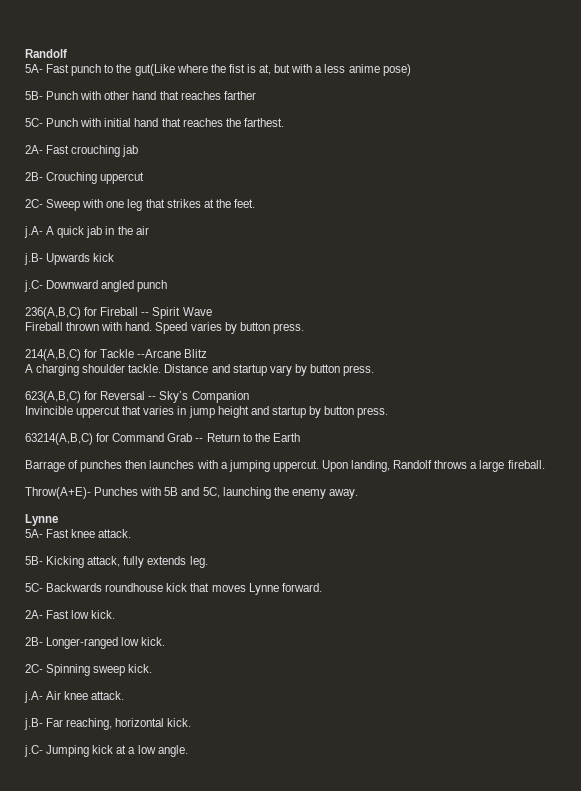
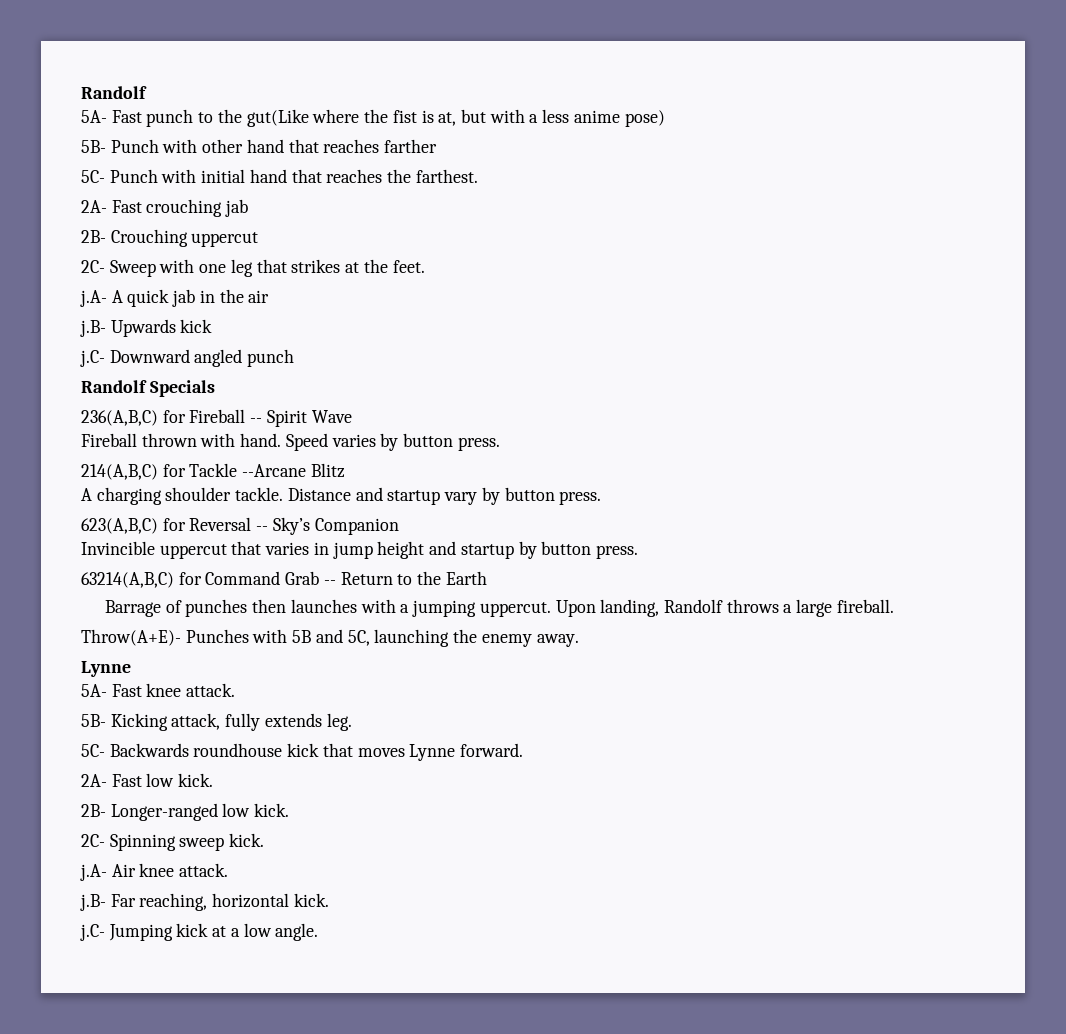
(168, 286) none -> [81,380,215,397] // Randolf Specials

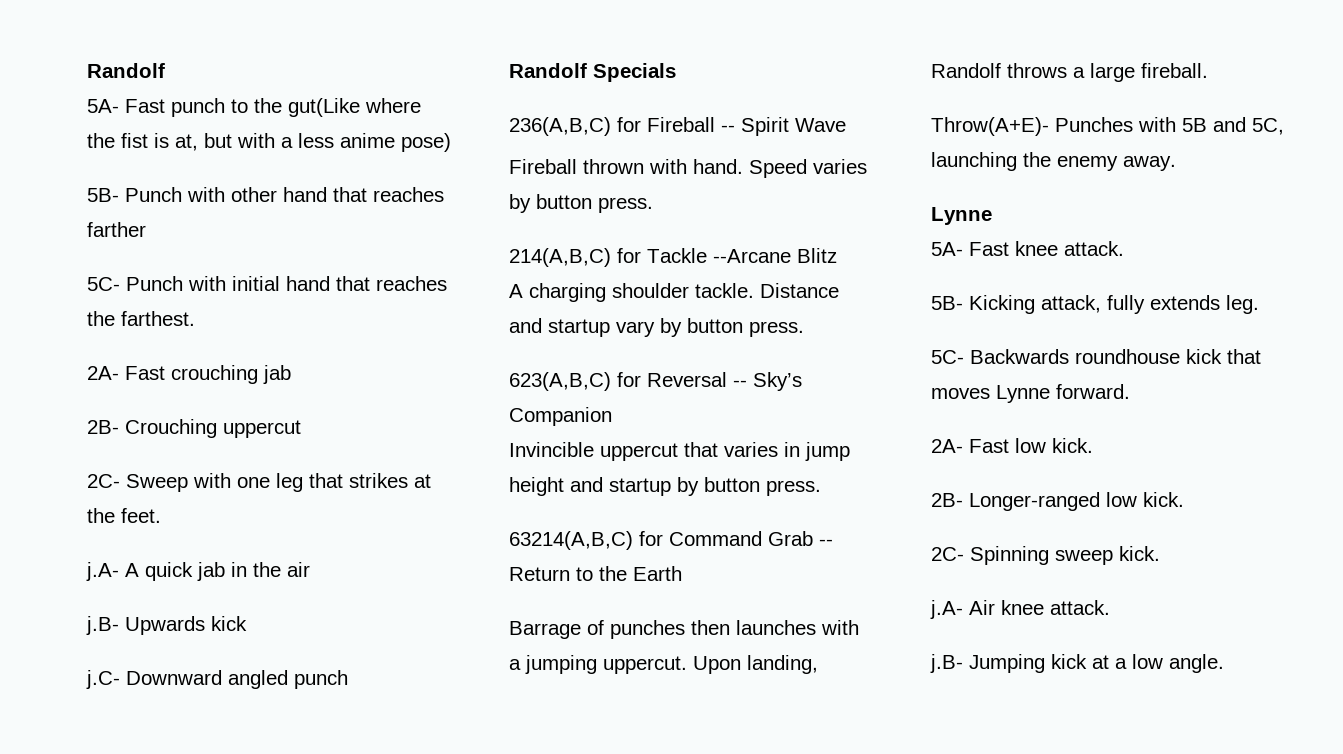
[110,893,329,911] [80,924,105,941] Far reaching, horizontal kick. // j.C- -> (963, 663) none

